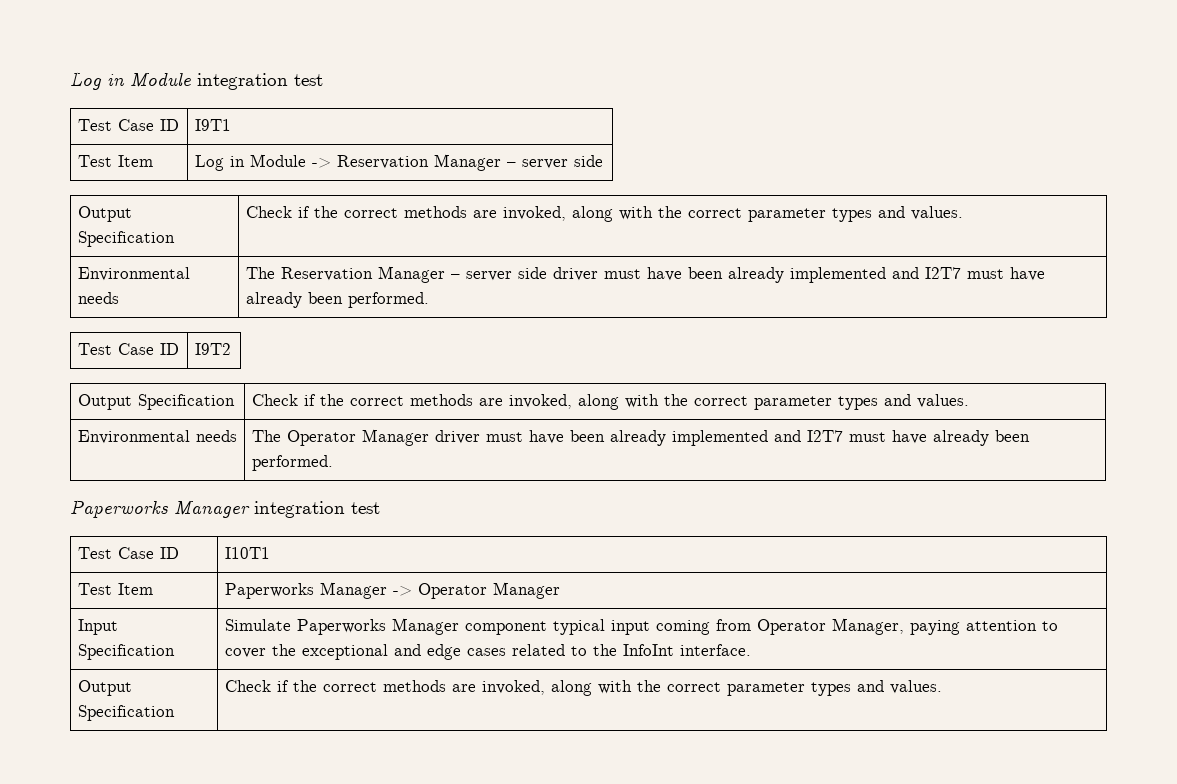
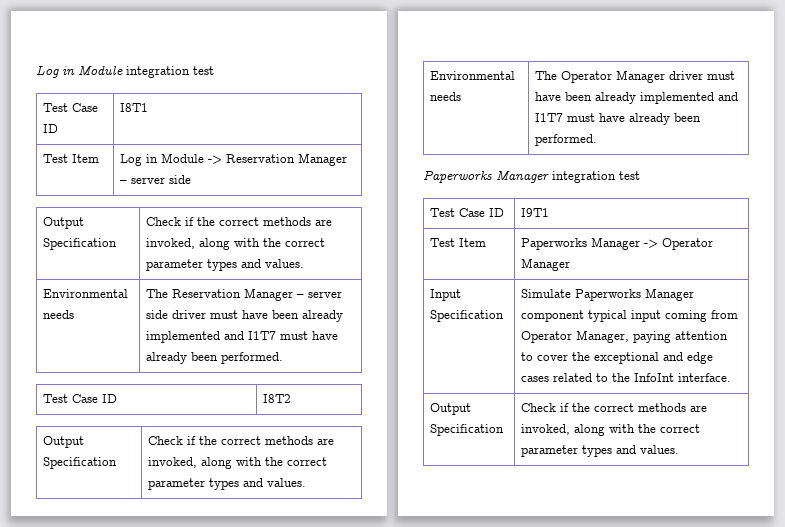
[194,119,231,131] I9T1 -> [119,103,148,112] I8T1
[924,267,961,279] I2T7 -> [247,331,276,340] I1T7
[194,343,231,355] I9T2 -> [262,394,291,403] I8T2
[806,430,843,442] I2T7 -> [534,113,563,122] I1T7
[224,547,270,559] I10T1 -> [520,208,549,217] I9T1

